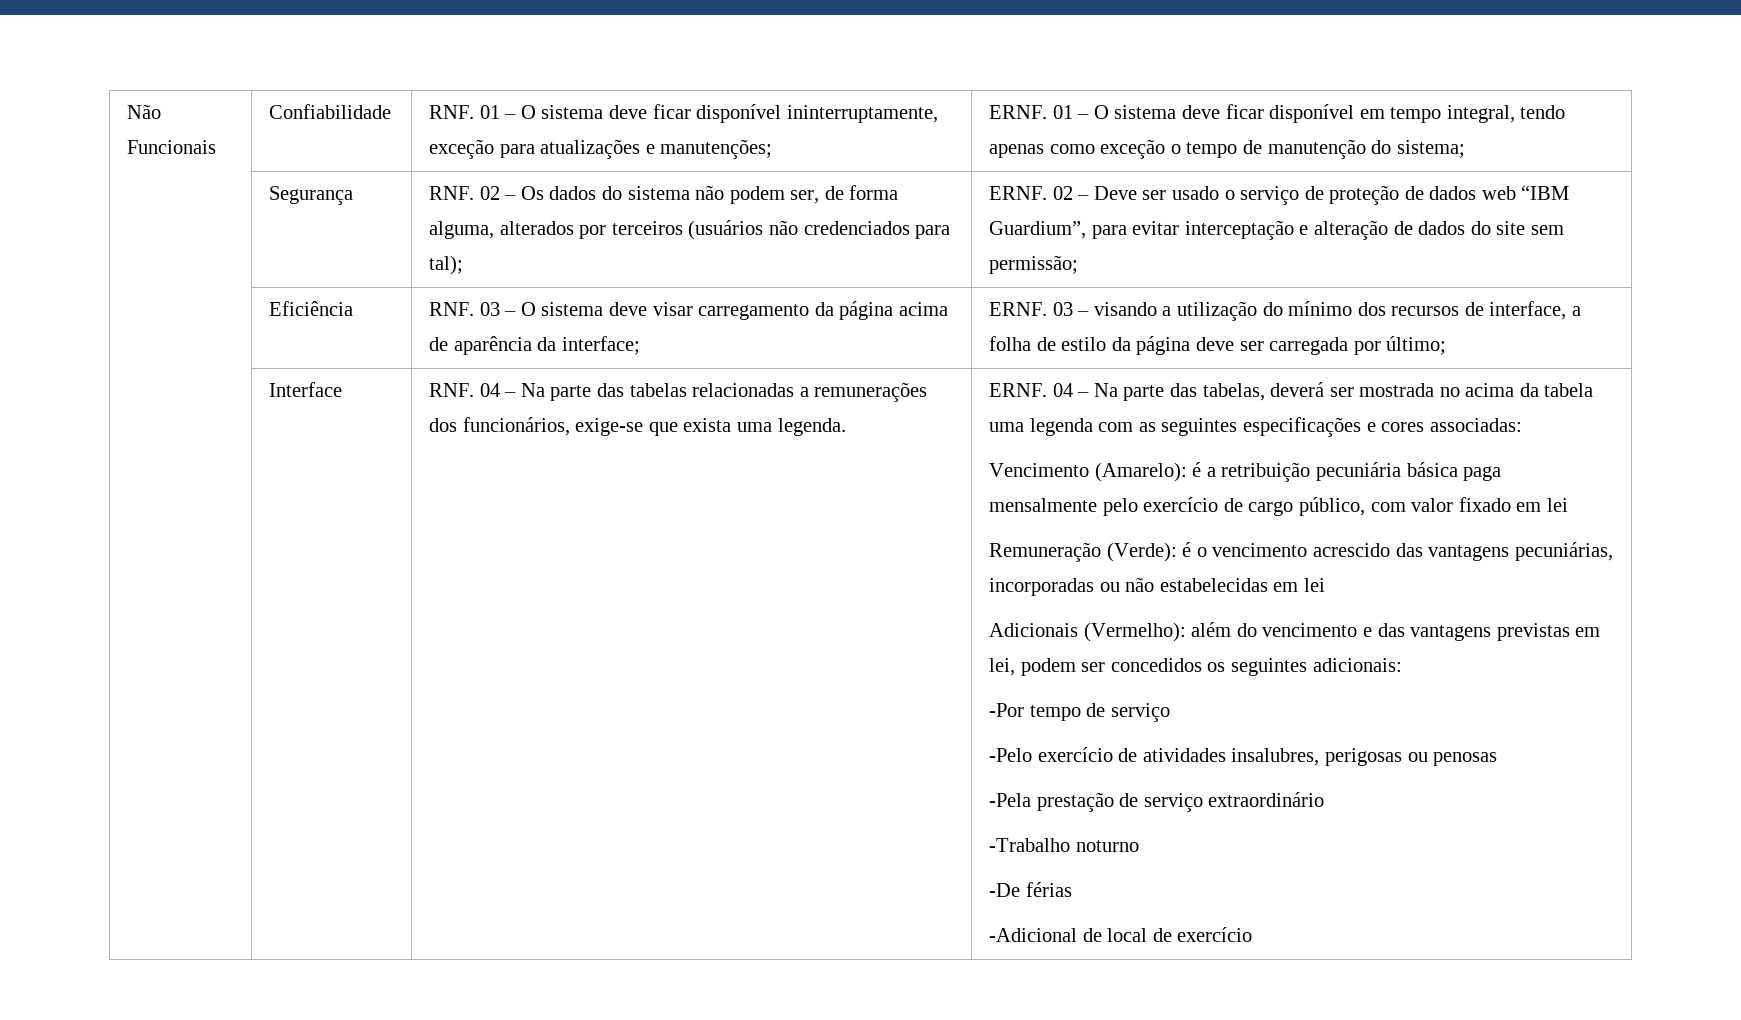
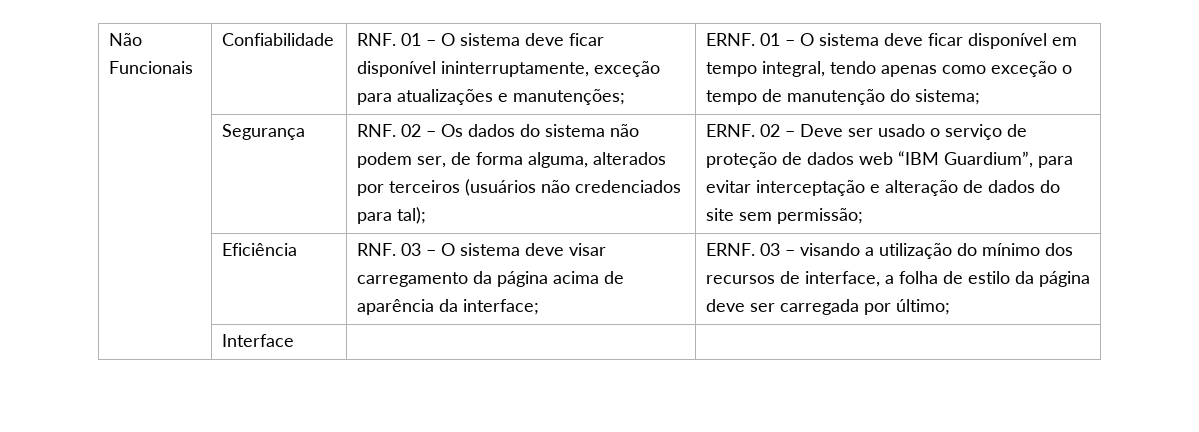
[429,382,928,402] [429,417,846,436] [989,382,1594,401] [989,417,1522,437] [989,462,1502,482] [989,497,1568,516] [989,542,1613,562] [989,577,1326,596] [989,622,1601,642] [989,658,1402,676] [989,703,1170,722] [989,747,1498,766] [989,792,1325,812] [989,838,1139,852] [989,882,1072,897] [989,927,1253,942] RNF. 04 – Na parte das tabelas relacionadas a remunerações dos funcionários, exige-se que exista uma legenda. | ERNF. 04 – Na parte das tabelas, deverá ser mostrada no acima da tabela uma legenda com as seguintes especificações e cores associadas: // Vencimento (Amarelo): é a retribuição pecuniária básica paga mensalmente pelo exercício de cargo público, com valor fixado em lei // Remuneração (Verde): é o vencimento acrescido das vantagens pecuniárias, incorporadas ou não estabelecidas em lei // Adicionais (Vermelho): além do vencimento e das vantagens previstas em lei, podem ser concedidos os seguintes adicionais: // -Por tempo de serviço // -Pelo exercício de atividades insalubres, perigosas ou penosas // -Pela prestação de serviço extraordinário // -Trabalho noturno // -De férias // -Adicional de local de exercício -> (294, 340) |

